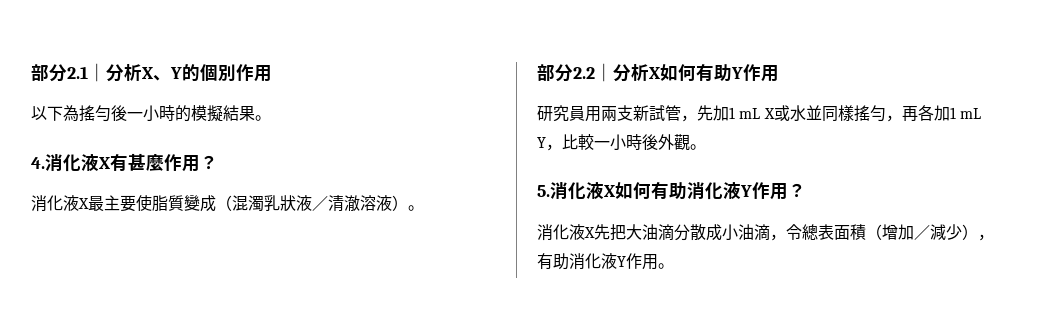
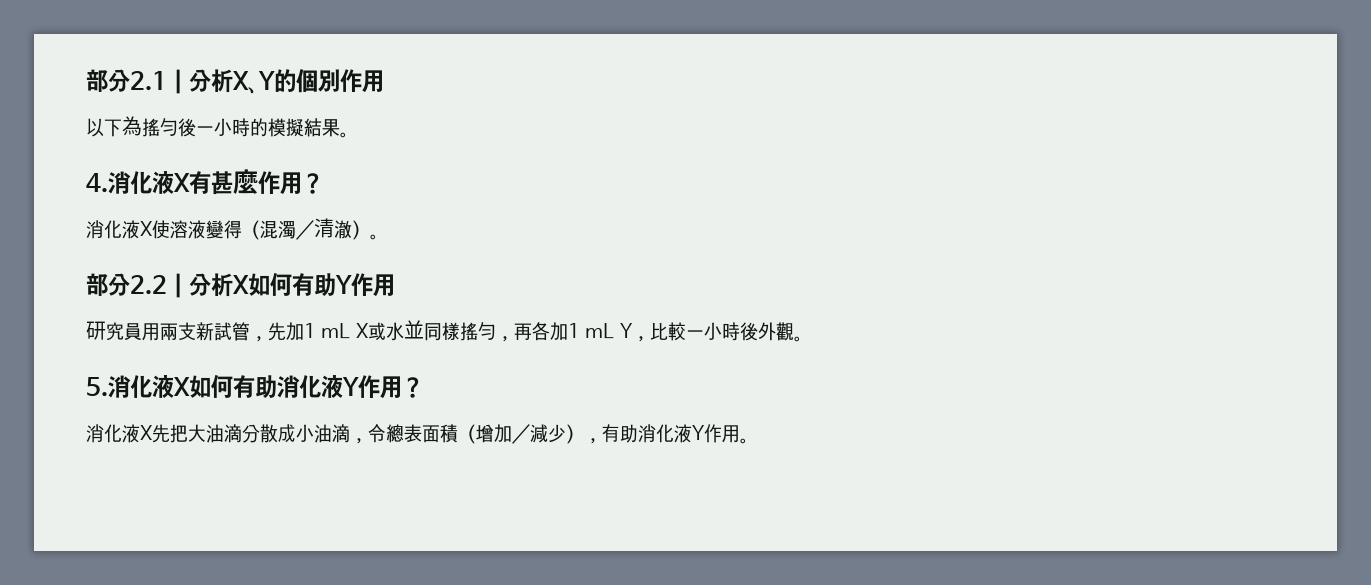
[88,194,392,212] 最主要使脂質變成（混濁乳狀液／清澈溶液 -> [152,218,352,240] 使溶液變得（混濁／清澈

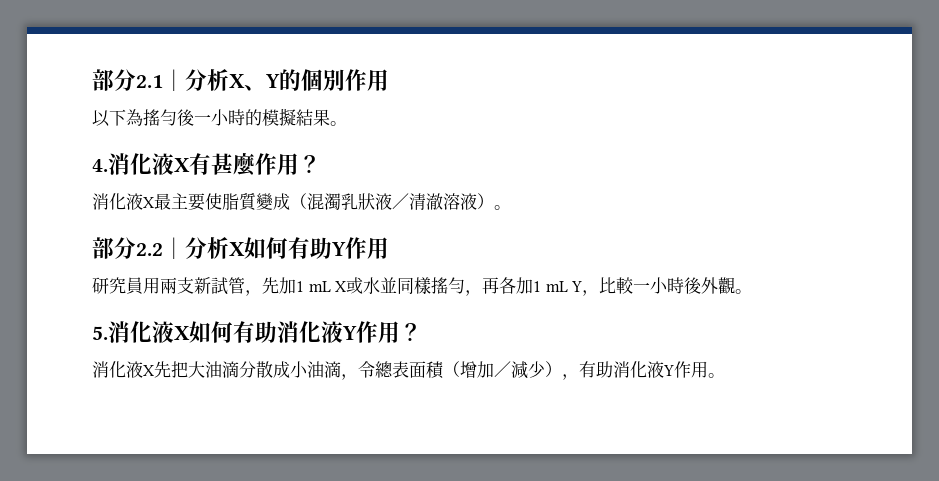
[152,218,352,240] 使溶液變得（混濁／清澈 -> [154,193,477,211] 最主要使脂質變成（混濁乳狀液／清澈溶液

